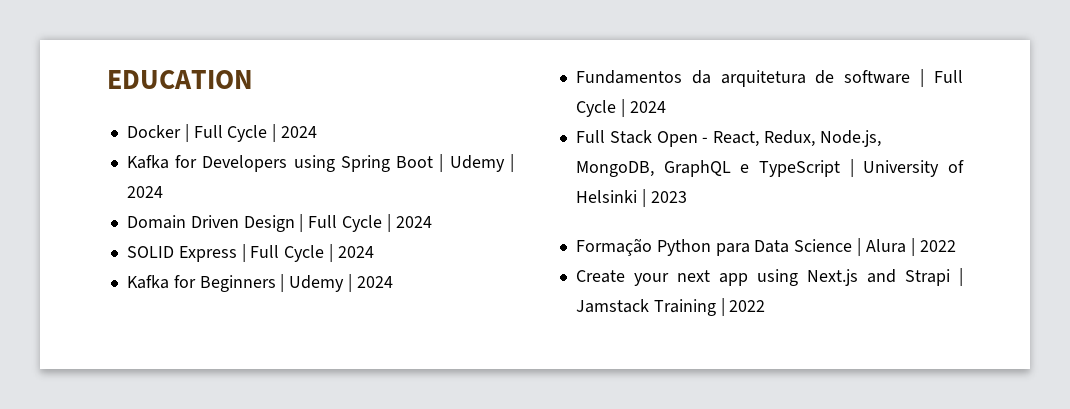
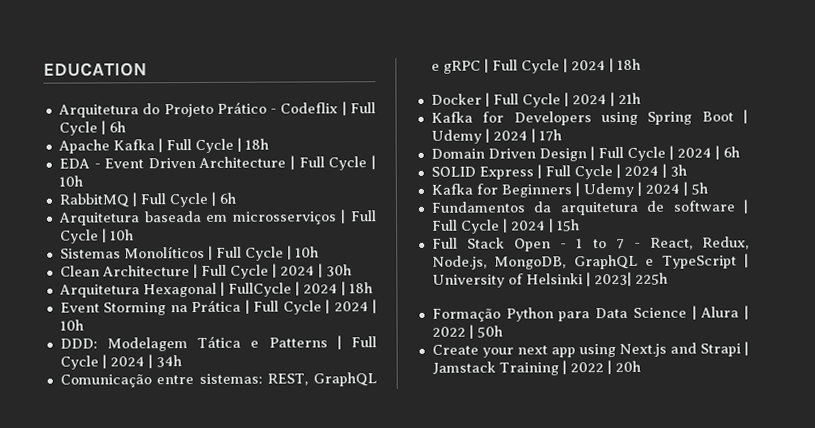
(253, 79) none -> [57,101,376,118] [58,120,126,136] [57,137,269,154] [58,155,376,171] [58,175,83,187] [58,191,236,208] [57,209,378,226] [59,228,134,244] [59,245,319,261] [59,263,352,279] [58,281,373,298] [59,299,377,316] [59,319,84,331] [59,335,378,352] [59,354,182,370] [59,372,377,388] [430,58,641,74] // Arquitetura do Projeto Prático - Codeflix | Full Cycle | 6h // Apache Kafka | Full Cycle | 18h // EDA - Event Driven Architecture | Full Cycle | 10h // RabbitMQ | Full Cycle | 6h // Arquitetura baseada em microsserviços | Full Cycle | 10h // Sistemas Monolíticos | Full Cycle | 10h // Clean Architecture | Full Cycle | 2024 | 30h // Arquitetura Hexagonal | FullCycle | 2024 | 18h // Event Storming na Prática | Full Cycle | 2024 | 10h // DDD: Modelagem Tática e Patterns | Full Cycle | 2024 | 34h // Comunicação entre sistemas: REST, GraphQL e gRPC | Full Cycle | 2024 | 18h
(318, 132) none -> [609,92,641,107] | 21h
(163, 192) none -> [530,128,562,143] | 17h
(432, 222) none -> [714,145,740,160] | 6h
(374, 252) none -> [661,163,687,178] | 3h
(393, 282) none -> [682,181,708,196] | 5h
(666, 107) none -> [548,218,580,233] | 15h
(709, 140) none -> [576,238,641,250] 1 to 7 -
[650,191,687,203] 2023 -> [593,271,668,287] 2023| 225h
(956, 246) none -> [468,324,503,339] | 50h
(766, 306) none -> [606,360,641,375] | 20h

